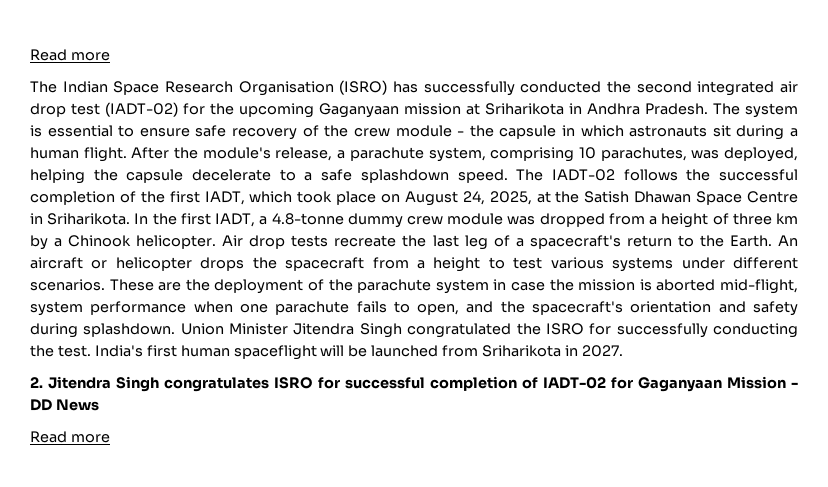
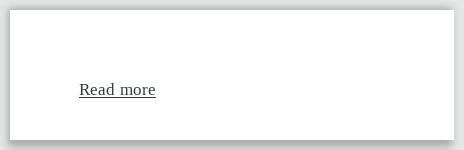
[30,49,110,61] [30,80,798,96] [30,102,798,118] [30,125,798,140] [30,147,799,162] [30,169,799,184] [30,191,798,206] [30,213,798,228] [30,235,798,250] [30,257,799,272] [30,279,799,294] [30,301,798,316] [30,323,798,338] [30,345,623,360] [30,376,798,392] [30,399,99,411] [30,431,110,443] Read more // The Indian Space Research Organisation (ISRO) has successfully conducted the second integrated air drop test (IADT-02) for the upcoming Gaganyaan mission at Sriharikota in Andhra Pradesh. The system is essential to ensure safe recovery of the crew module - the capsule in which astronauts sit during a human flight. After the module's release, a parachute system, comprising 10 parachutes, was deployed, helping the capsule decelerate to a safe splashdown speed. The IADT-02 follows the successful completion of the first IADT, which took place on August 24, 2025, at the Satish Dhawan Space Centre in Sriharikota. In the first IADT, a 4.8-tonne dummy crew module was dropped from a height of three km by a Chinook helicopter. Air drop tests recreate the last leg of a spacecraft's return to the Earth. An aircraft or helicopter drops the spacecraft from a height to test various systems under different scenarios. These are the deployment of the parachute system in case the mission is aborted mid-flight, system performance when one parachute fails to open, and the spacecraft's orientation and safety during splashdown. Union Minister Jitendra Singh congratulated the ISRO for successfully conducting the test. India's first human spaceflight will be launched from Sriharikota in 2027. // 2. Jitendra Singh congratulates ISRO for successful completion of IADT-02 for Gaganyaan Mission - DD News // Read more -> [79,83,156,95] Read more

